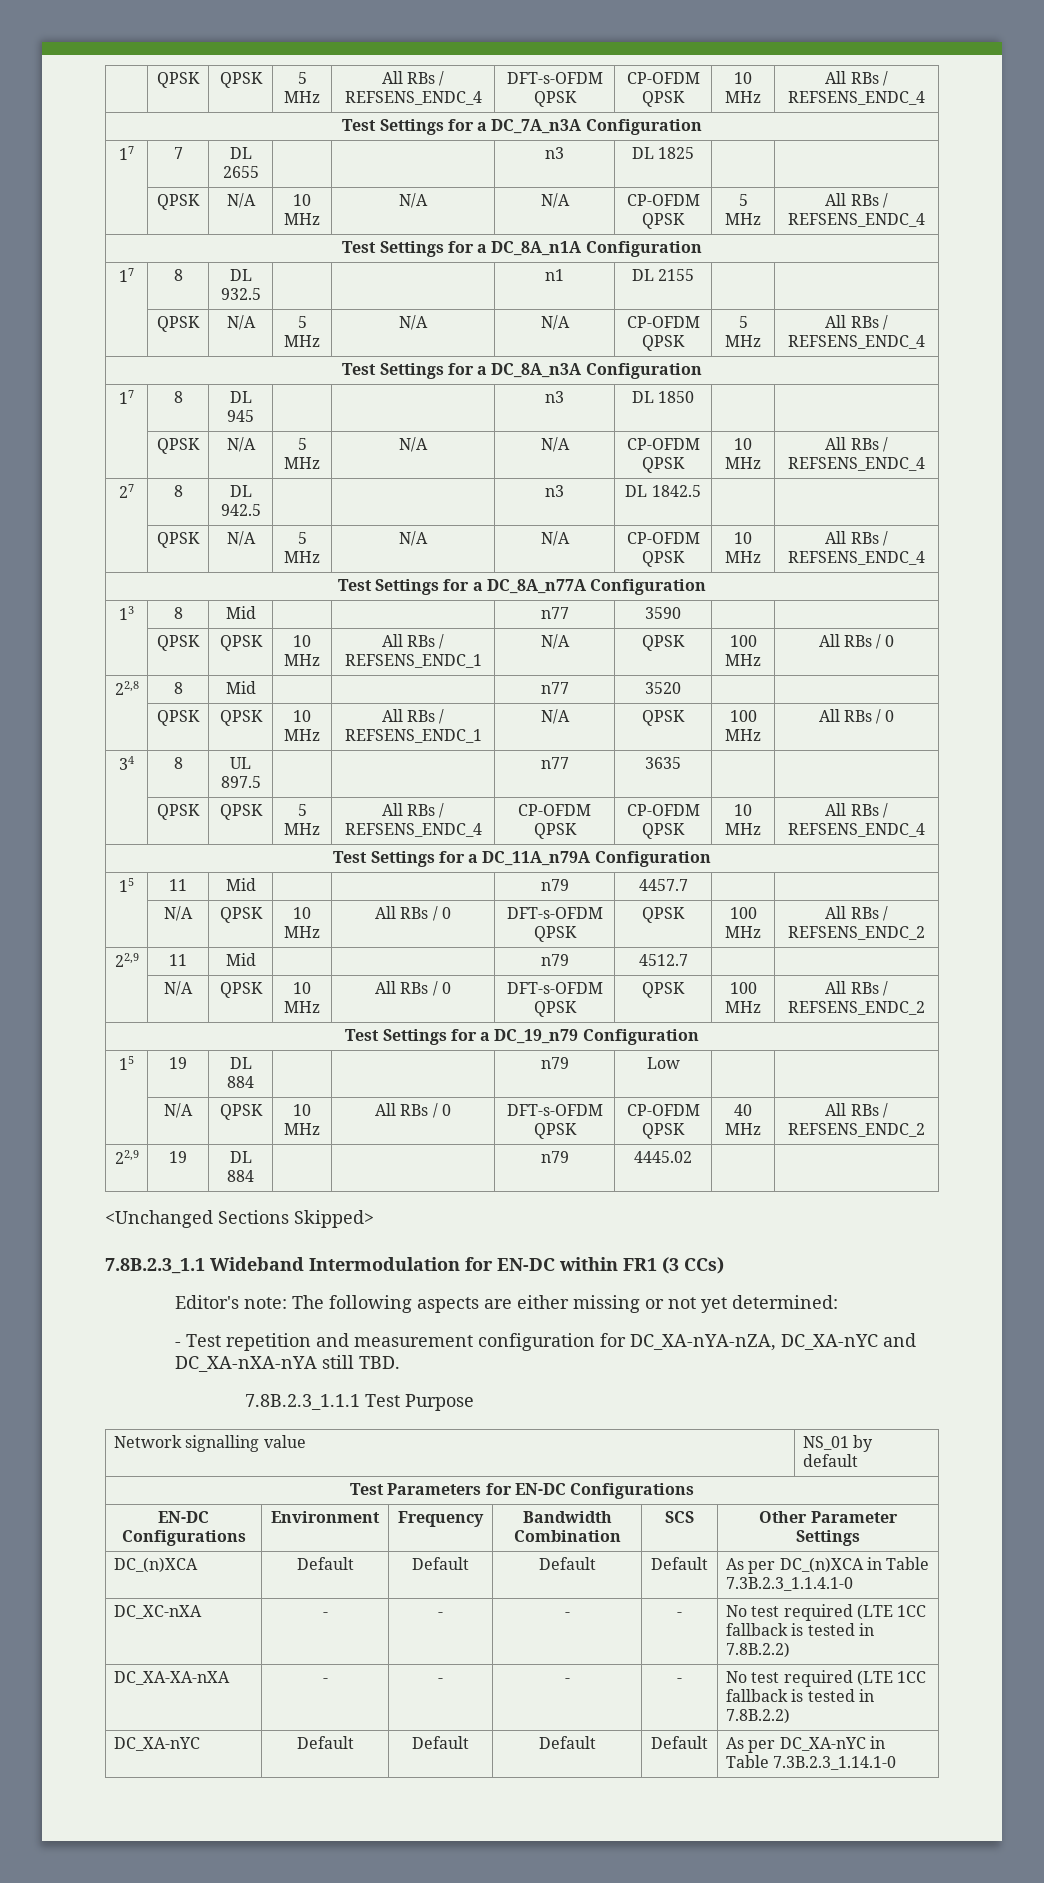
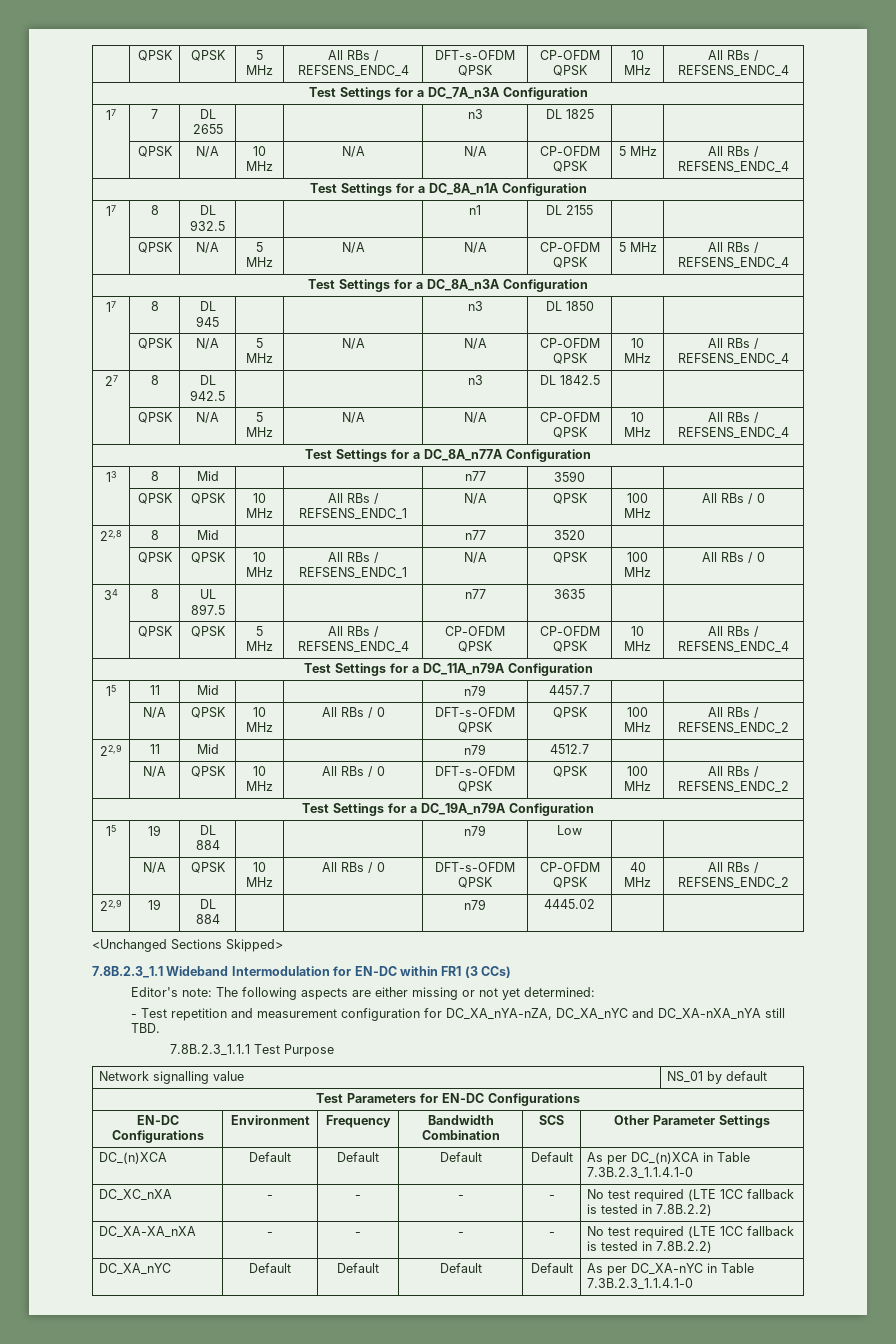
[494,1029,579,1044] DC_19_n79 -> [421,803,506,815] DC_19A_n79A
[629,1333,916,1351] [174,1356,317,1372] DC_XA-nYA-nZA, DC_XA-nYC and DC_XA-nXA-nYA -> [446,1008,762,1020] DC_XA_nYA-nZA, DC_XA_nYC and DC_XA-nXA_nYA
[113,1605,202,1619] DC_XC-nXA -> [99,1189,173,1201] DC_XC_nXA
[113,1671,230,1685] DC_XA-XA-nXA -> [99,1226,197,1238] DC_XA-XA_nXA
[113,1737,200,1751] DC_XA-nYC -> [99,1263,172,1275] DC_XA_nYC
[773,1756,897,1770] 7.3B.2.3_1.14.1-0 -> [587,1278,694,1290] 7.3B.2.3_1.1.4.1-0

